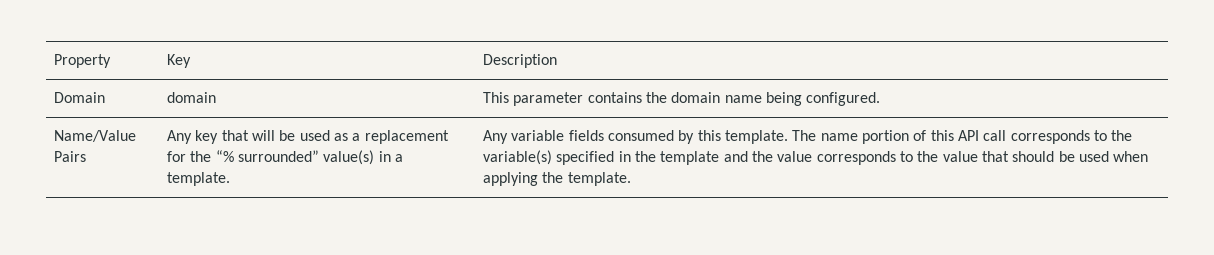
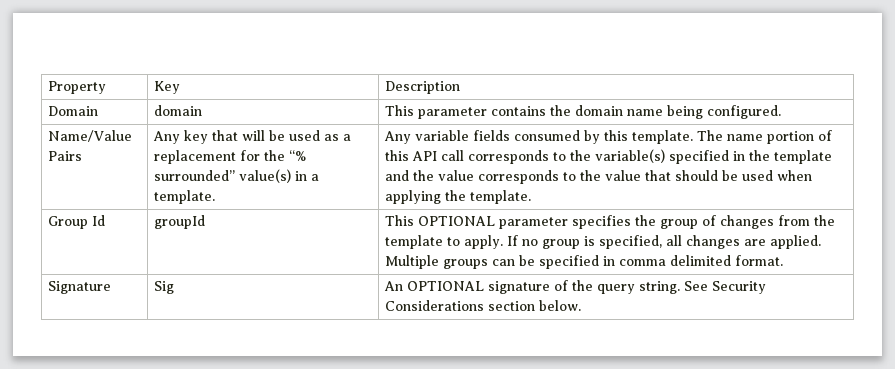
(631, 179) none -> [47,215,105,229] [153,215,205,229] [384,215,835,229] [384,235,821,249] [384,255,783,269] [47,281,111,294] [153,281,174,294] [383,280,766,294] [384,300,581,311] // Group Id | groupId | This OPTIONAL parameter specifies the group of changes from the template to apply. If no group is specified, all changes are applied. Multiple groups can be specified in comma delimited format. // Signature | Sig | An OPTIONAL signature of the query string. See Security Considerations section below.

